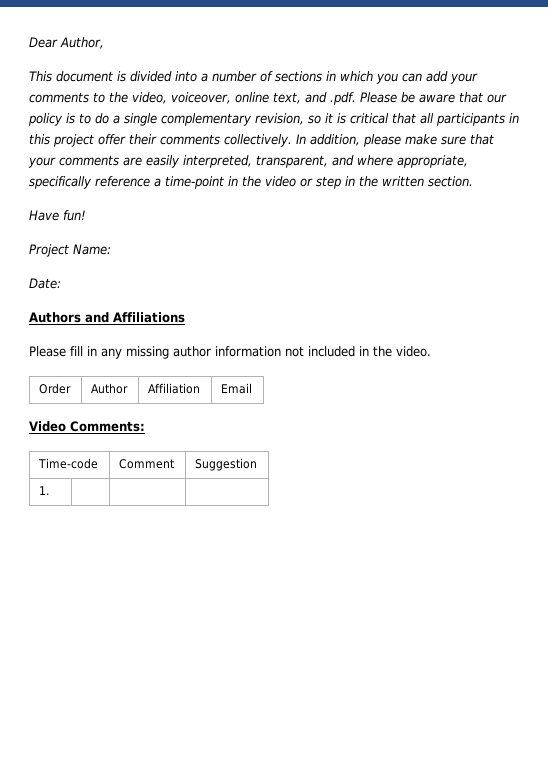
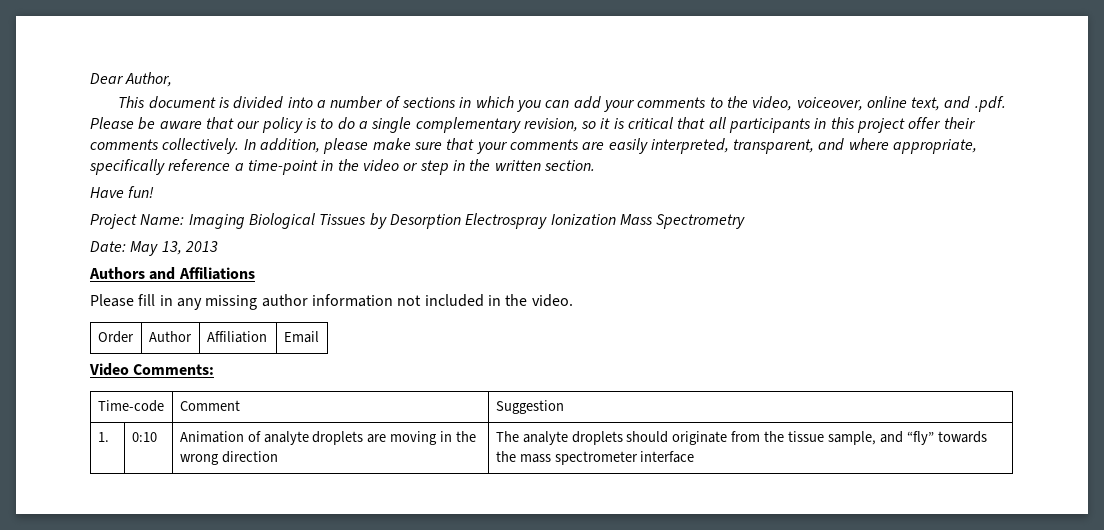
[29,278,61,289] // Date: -> [188,213,746,229] [90,241,218,256] Imaging Biological Tissues by Desorption Electrospray Ionization Mass Spectrometry // Date: May 13, 2013
(50, 490) | | -> [131,432,157,442] [179,431,477,445] [179,451,278,465] [495,431,987,445] [495,451,695,465] 0:10 | Animation of analyte droplets are moving in the wrong direction | The analyte droplets should originate from the tissue sample, and “fly” towards the mass spectrometer interface

